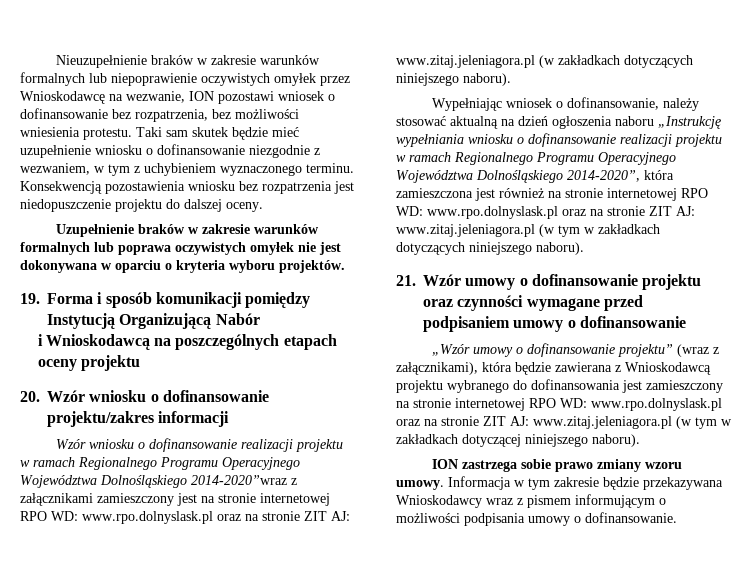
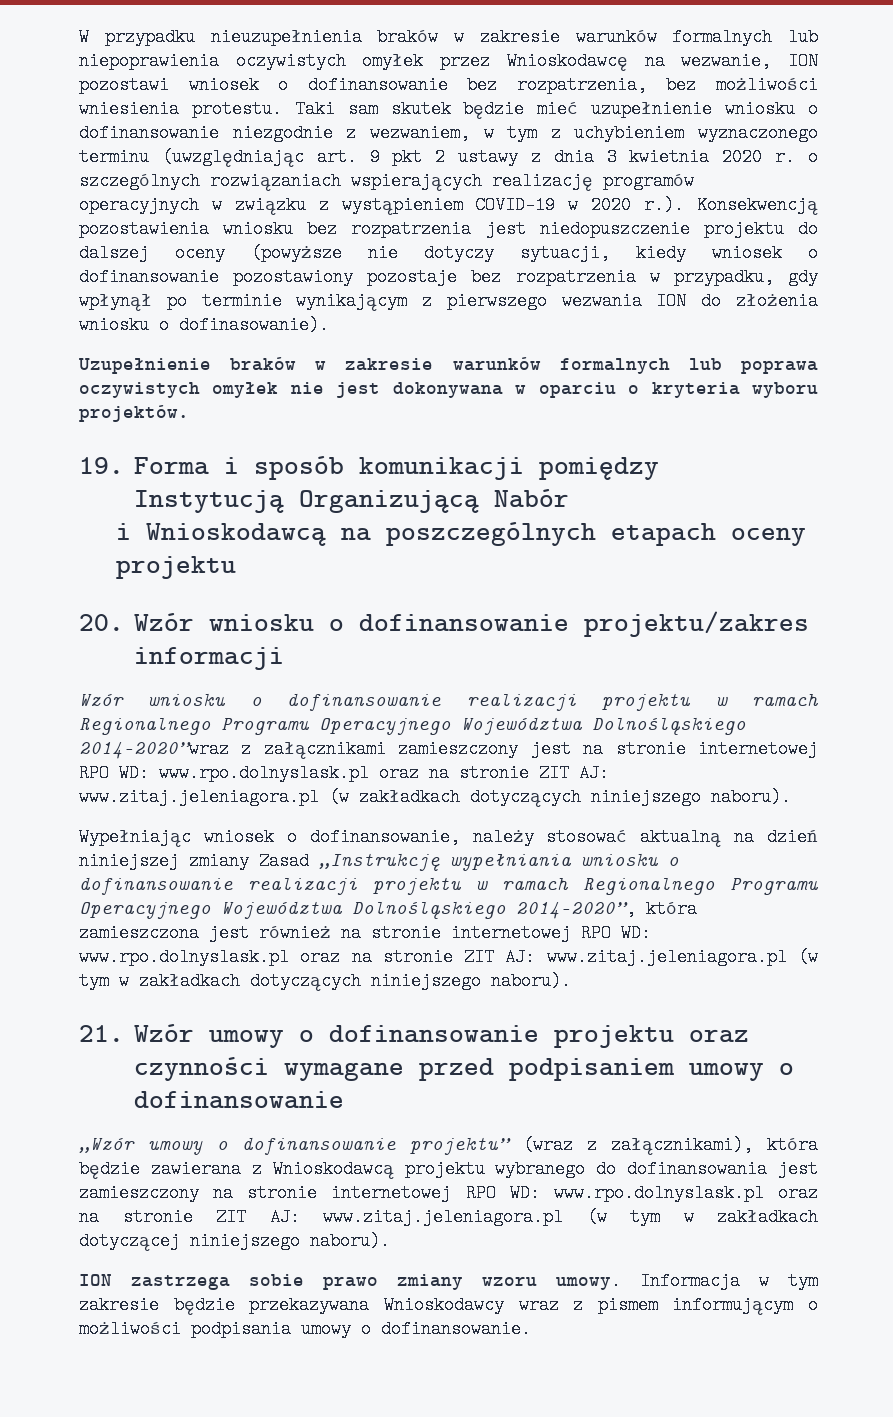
[56,55,321,68] [20,72,197,86] Nieuzupełnienie braków w zakresie warunków formalnych lub niepoprawienie -> [79,28,818,46] [79,52,219,70] W przypadku nieuzupełnienia braków w zakresie warunków formalnych lub niepoprawienia
[306,163,354,173] terminu. -> [79,148,818,167] [79,172,694,191] [79,196,685,215] terminu (uwzględniając art. 9 pkt 2 ustawy z dnia 3 kwietnia 2020 r. o szczególnych rozwiązaniach wspierających realizację programów operacyjnych w związku z wystąpieniem COVID-19 w 2020 r.).
[226,202,263,212] oceny. -> [175,244,818,262] [79,268,818,286] [79,292,819,311] [79,316,329,334] oceny (powyższe nie dotyczy sytuacji, kiedy wniosek o dofinansowanie pozostawiony pozostaje bez rozpatrzenia w przypadku, gdy wpłynął po terminie wynikającym z pierwszego wezwania ION do złożenia wniosku o dofinasowanie).
[552,116,654,129] ogłoszenia naboru -> [79,852,309,870] niniejszej zmiany Zasad

